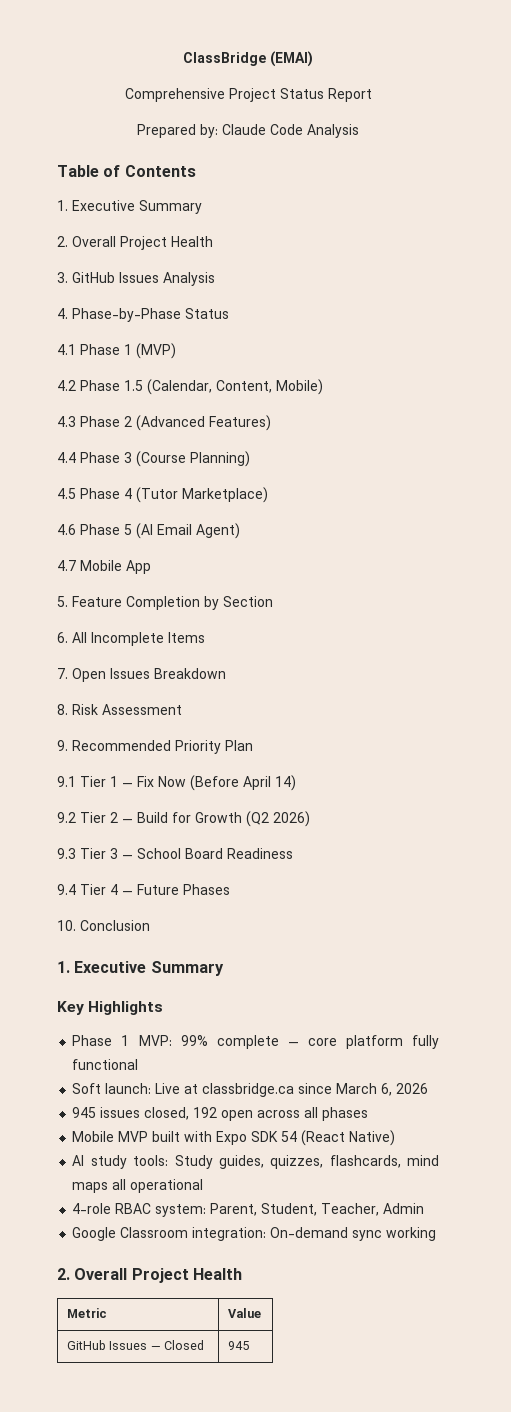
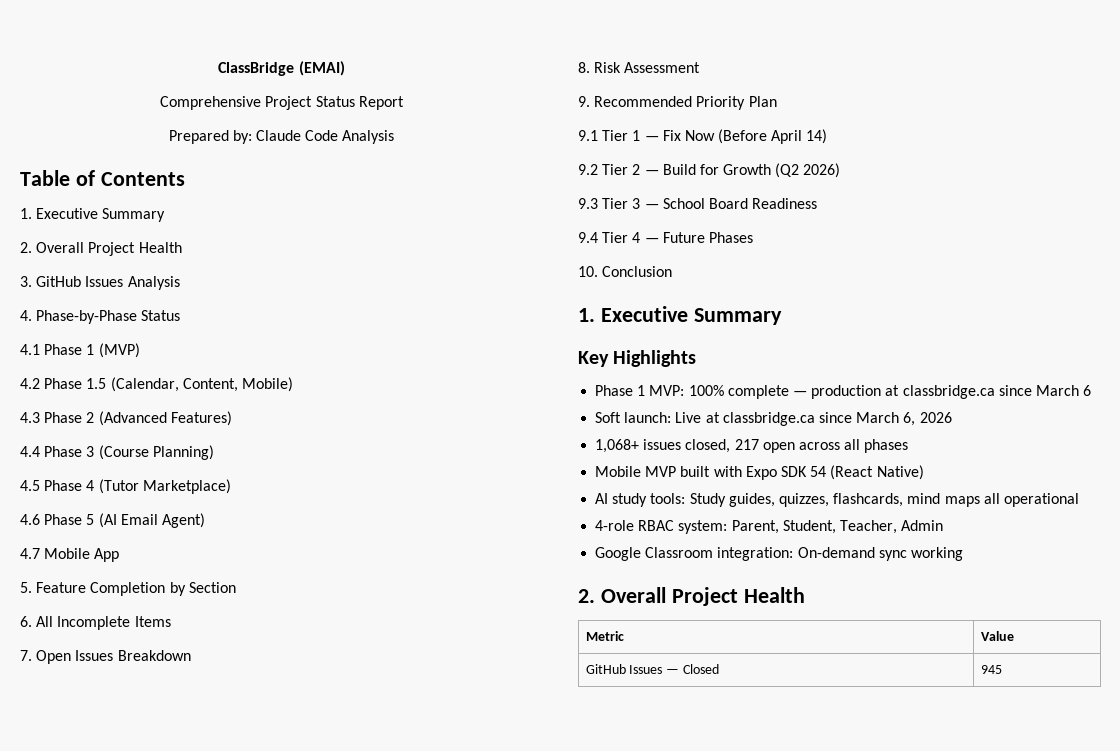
[180,1035,208,1046] 99% -> [688,385,724,396] 100%
[307,1035,439,1049] [72,1059,139,1070] core platform fully functional -> [811,385,1092,399] production at classbridge.ca since March 6
[72,1107,97,1118] 945 -> [595,439,640,453] 1,068+
[193,1107,218,1118] 192 -> [734,439,759,450] 217

